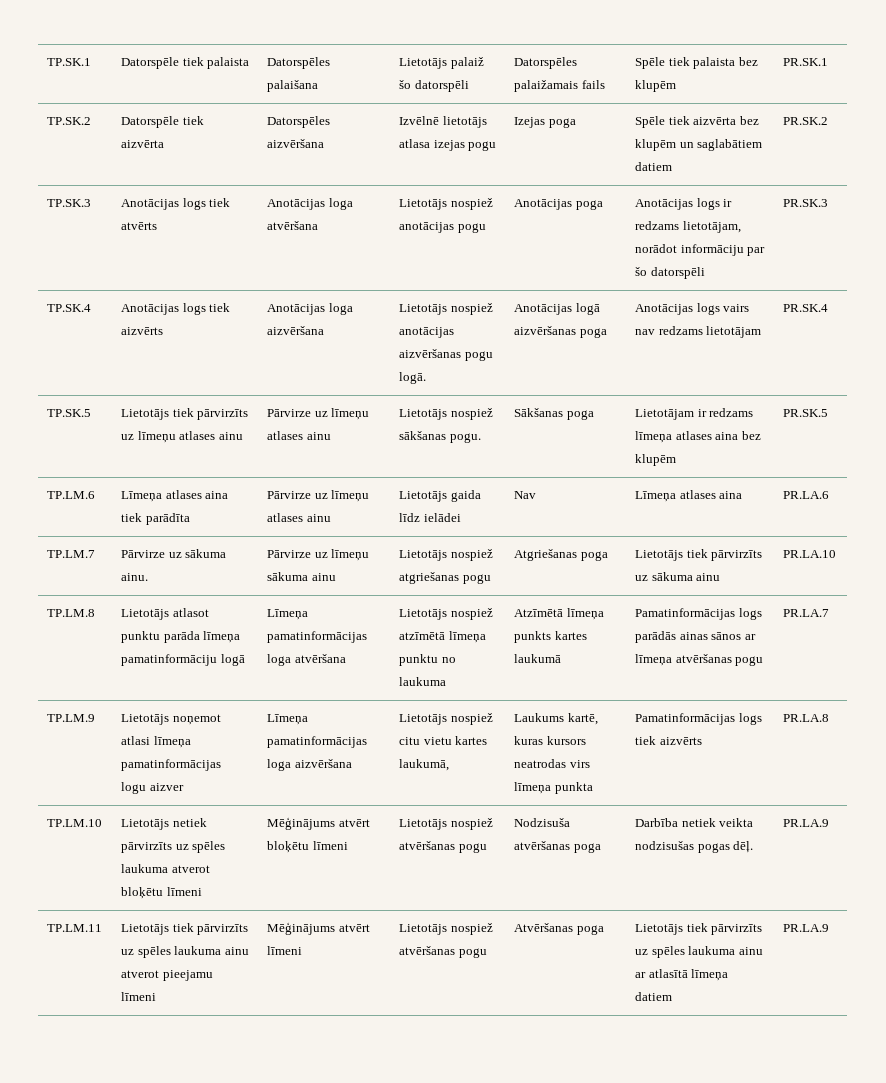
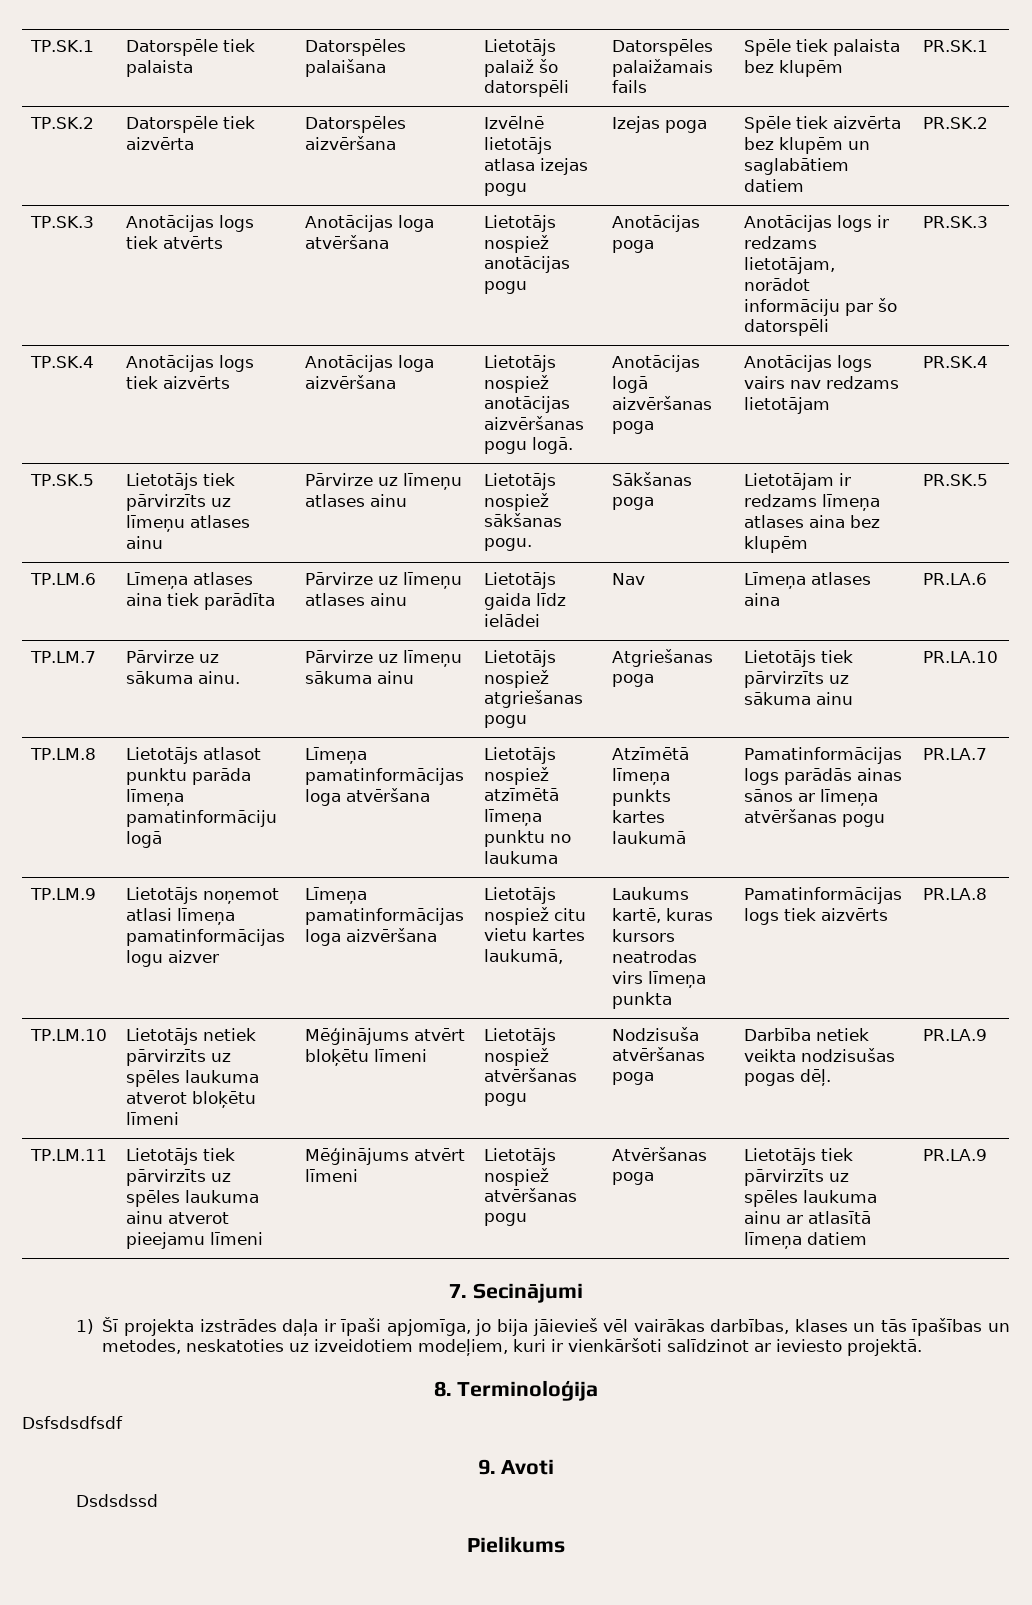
(830, 928) none -> [449,1283,583,1303] [75,1317,1010,1336] [102,1338,923,1356] [433,1380,599,1401] [22,1416,123,1429] [477,1459,555,1475] [75,1494,158,1507] [467,1536,565,1553] // 7. Secinājumi // 1) Šī projekta izstrādes daļa ir īpaši apjomīga, jo bija jāievieš vēl vairākas darbības, klases un tās īpašības un metodes, neskatoties uz izveidotiem modeļiem, kuri ir vienkāršoti salīdzinot ar ieviesto projektā. // 8. Terminoloģija // Dsfsdsdfsdf // 9. Avoti // Dsdsdssd // Pielikums

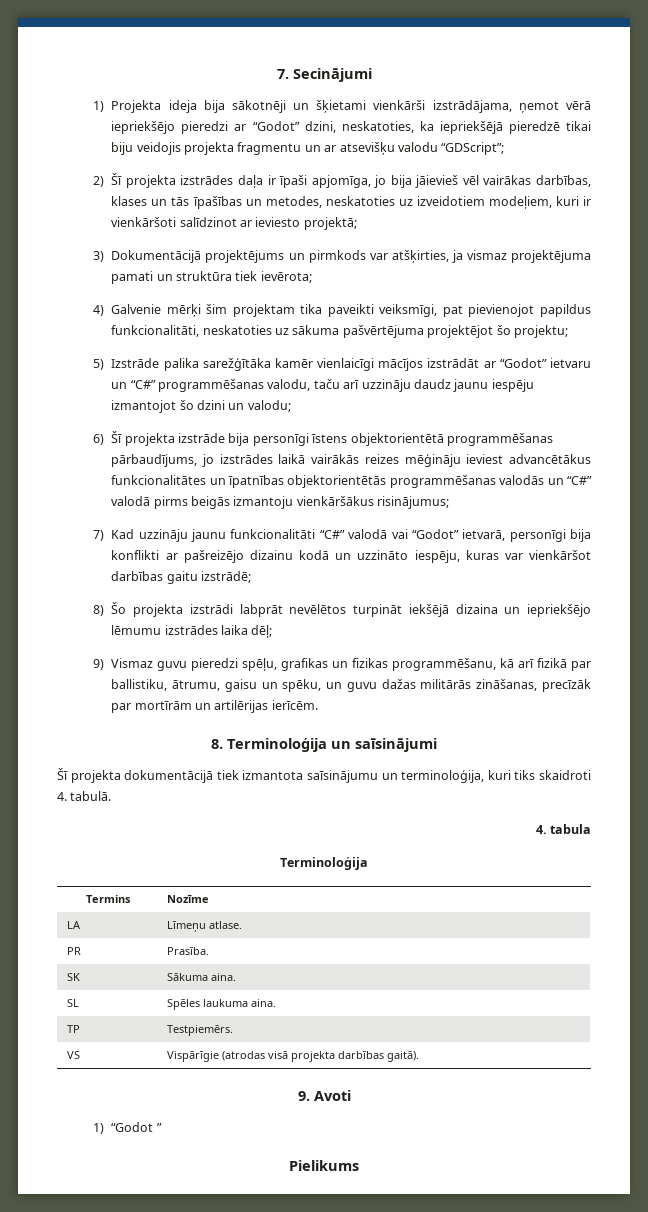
[30,40,95,52] [126,39,256,56] [126,60,194,77] [305,39,407,56] [305,59,387,77] [484,39,557,56] [484,59,559,77] [484,80,570,97] [612,39,714,56] [612,59,714,77] [612,80,648,93] [744,39,901,56] [744,60,844,77] [923,40,989,52] [30,117,95,129] [126,116,256,133] [126,137,195,150] [305,116,407,133] [305,136,397,150] [484,116,545,129] [484,137,553,154] [484,158,589,175] [484,183,528,196] [612,116,708,133] [744,116,902,133] [744,137,871,154] [744,158,850,175] [744,179,805,192] [923,117,989,129] [30,216,95,228] [126,215,255,232] [126,236,224,249] [305,215,435,232] [305,235,390,249] [484,215,557,232] [484,235,550,253] [484,256,571,273] [484,281,528,294] [612,215,701,232] [612,240,655,253] [744,215,890,232] [744,236,818,249] [744,257,836,274] [744,278,811,291] [744,298,898,316] [744,319,830,336] [923,216,989,228] [30,356,95,368] [126,355,255,372] [126,376,231,389] [305,355,435,372] [305,375,397,389] [484,355,557,372] [484,375,550,393] [484,396,571,413] [484,416,585,430] [484,437,574,454] [612,355,701,372] [612,376,649,393] [612,396,713,410] [612,421,655,434] [744,355,873,372] [744,376,900,389] [744,397,831,414] [923,356,989,368] [30,474,95,486] [126,473,236,490] [126,494,232,511] [126,515,251,532] [126,536,164,549] [305,473,463,490] [305,494,408,507] [484,473,557,490] [484,493,550,511] [484,513,563,527] [484,538,533,551] [612,472,693,486] [612,497,655,510] [744,473,852,490] [744,494,881,511] [744,515,881,528] [744,536,809,553] [923,474,989,486] [30,573,97,585] [126,572,254,589] [126,593,276,610] [305,572,463,589] [305,593,408,606] [484,572,557,589] [484,593,567,610] [484,614,541,627] [612,573,646,585] [744,572,872,589] [744,593,781,606] [923,573,988,585] [30,651,97,663] [126,650,220,663] [126,671,241,684] [305,650,463,667] [305,671,415,684] [484,650,557,667] [484,670,550,688] [484,690,584,708] [484,715,528,728] [612,649,714,667] [612,674,655,687] [744,650,854,667] [744,671,850,688] [744,692,854,705] [923,651,999,663] [30,748,97,760] [126,747,262,764] [126,768,252,785] [126,789,185,806] [126,810,278,827] [126,831,163,848] [305,747,368,764] [305,768,465,785] [305,788,431,806] [484,747,557,764] [484,767,550,785] [484,788,560,801] [484,809,543,826] [484,830,572,847] [484,851,559,864] [612,747,690,760] [612,768,671,785] [612,789,672,806] [612,810,666,823] [612,831,687,844] [744,747,903,764] [744,768,903,785] [744,789,879,806] [744,809,886,827] [923,748,988,760] [30,888,97,900] [126,887,280,904] [126,908,236,925] [126,929,286,946] [126,950,220,967] [305,887,368,904] [305,908,465,925] [305,928,438,946] [484,887,557,904] [484,907,587,925] [484,928,586,941] [484,949,564,964] [612,887,690,900] [612,908,714,923] [612,929,676,942] [612,950,698,963] [612,971,707,988] [612,992,673,1009] [744,887,903,904] [744,908,889,925] [923,888,988,900] [30,1029,108,1041] [126,1028,257,1045] [126,1049,232,1066] [126,1070,260,1087] [126,1091,257,1108] [126,1112,180,1125] [305,1028,466,1045] [305,1049,428,1066] [484,1028,557,1045] [484,1048,550,1066] [484,1068,578,1082] [484,1093,528,1106] [612,1027,700,1041] [612,1047,706,1061] [612,1072,655,1085] [744,1028,870,1041] [744,1048,896,1062] [744,1069,832,1086] [923,1029,988,1041] [30,1149,108,1161] [126,1148,236,1165] [126,1169,232,1186] [126,1190,260,1207] [126,1211,230,1224] [126,1232,264,1249] [305,1148,466,1165] [305,1169,359,1182] [484,1148,557,1165] [484,1168,550,1186] [484,1188,578,1202] [484,1213,528,1226] [612,1147,708,1161] [612,1172,655,1185] [744,1148,854,1165] [744,1169,850,1186] [744,1190,878,1207] [744,1211,872,1224] [744,1232,868,1249] [923,1149,988,1161] [449,1283,583,1303] [75,1319,94,1334] TP.SK.1 | Datorspēle tiek palaista | Datorspēles palaišana | Lietotājs palaiž šo datorspēli | Datorspēles palaižamais fails | Spēle tiek palaista bez klupēm | PR.SK.1 // TP.SK.2 | Datorspēle tiek aizvērta | Datorspēles aizvēršana | Izvēlnē lietotājs atlasa izejas pogu | Izejas poga | Spēle tiek aizvērta bez klupēm un saglabātiem datiem | PR.SK.2 // TP.SK.3 | Anotācijas logs tiek atvērts | Anotācijas loga atvēršana | Lietotājs nospiež anotācijas pogu | Anotācijas poga | Anotācijas logs ir redzams lietotājam, norādot informāciju par šo datorspēli | PR.SK.3 // TP.SK.4 | Anotācijas logs tiek aizvērts | Anotācijas loga aizvēršana | Lietotājs nospiež anotācijas aizvēršanas pogu logā. | Anotācijas logā aizvēršanas poga | Anotācijas logs vairs nav redzams lietotājam | PR.SK.4 // TP.SK.5 | Lietotājs tiek pārvirzīts uz līmeņu atlases ainu | Pārvirze uz līmeņu atlases ainu | Lietotājs nospiež sākšanas pogu. | Sākšanas poga | Lietotājam ir redzams līmeņa atlases aina bez klupēm | PR.SK.5 // TP.LM.6 | Līmeņa atlases aina tiek parādīta | Pārvirze uz līmeņu atlases ainu | Lietotājs gaida līdz ielādei | Nav | Līmeņa atlases aina | PR.LA.6 // TP.LM.7 | Pārvirze uz sākuma ainu. | Pārvirze uz līmeņu sākuma ainu | Lietotājs nospiež atgriešanas pogu | Atgriešanas poga | Lietotājs tiek pārvirzīts uz sākuma ainu | PR.LA.10 // TP.LM.8 | Lietotājs atlasot punktu parāda līmeņa pamatinformāciju logā | Līmeņa pamatinformācijas loga atvēršana | Lietotājs nospiež atzīmētā līmeņa punktu no laukuma | Atzīmētā līmeņa punkts kartes laukumā | Pamatinformācijas logs parādās ainas sānos ar līmeņa atvēršanas pogu | PR.LA.7 // TP.LM.9 | Lietotājs noņemot atlasi līmeņa pamatinformācijas logu aizver | Līmeņa pamatinformācijas loga aizvēršana | Lietotājs nospiež citu vietu kartes laukumā, | Laukums kartē, kuras kursors neatrodas virs līmeņa punkta | Pamatinformācijas logs tiek aizvērts | PR.LA.8 // TP.LM.10 | Lietotājs netiek pārvirzīts uz spēles laukuma atverot bloķētu līmeni | Mēģinājums atvērt bloķētu līmeni | Lietotājs nospiež atvēršanas pogu | Nodzisuša atvēršanas poga | Darbība netiek veikta nodzisušas pogas dēļ. | PR.LA.9 // TP.LM.11 | Lietotājs tiek pārvirzīts uz spēles laukuma ainu atverot pieejamu līmeni | Mēģinājums atvērt līmeni | Lietotājs nospiež atvēršanas pogu | Atvēršanas poga | Lietotājs tiek pārvirzīts uz spēles laukuma ainu ar atlasītā līmeņa datiem | PR.LA.9 // 7. Secinājumi // 1) -> [276,68,372,82] [93,100,592,113] [111,121,591,134] [111,142,505,155] [93,176,105,187] 7. Secinājumi // 1) Projekta ideja bija sākotnēji un šķietami vienkārši izstrādājama, ņemot vērā iepriekšējo pieredzi ar “Godot” dzini, neskatoties, ka iepriekšējā pieredzē tikai biju veidojis projekta fragmentu un ar atsevišķu valodu “GDScript”; // 2)
[847,1339,923,1356] [433,1380,599,1401] [22,1416,123,1429] projektā. // 8. Terminoloģija // Dsfsdsdfsdf -> [303,217,357,230] [93,250,591,263] [111,271,312,284] [93,304,591,317] [111,325,568,338] [93,358,592,371] [111,379,534,392] [111,400,291,413] [93,431,553,446] [111,454,591,467] [111,475,592,488] [111,496,450,509] [93,529,591,542] [111,550,591,563] [111,571,252,584] [93,602,591,617] [111,625,273,638] [93,658,591,671] [111,679,592,692] [111,700,318,713] [211,738,437,752] [57,768,592,783] [57,791,112,801] [535,824,591,834] [280,857,368,870] [85,895,131,903] [166,894,209,903] [66,921,81,929] [166,921,242,932] [66,947,81,955] [166,947,209,955] [66,973,80,981] [166,973,236,981] [66,999,79,1007] [166,999,276,1010] [66,1025,80,1033] [166,1025,233,1036] [66,1051,80,1059] [166,1051,419,1062] projektā; // 3) Dokumentācijā projektējums un pirmkods var atšķirties, ja vismaz projektējuma pamati un struktūra tiek ievērota; // 4) Galvenie mērķi šim projektam tika paveikti veiksmīgi, pat pievienojot papildus funkcionalitāti, neskatoties uz sākuma pašvērtējuma projektējot šo projektu; // 5) Izstrāde palika sarežģītāka kamēr vienlaicīgi mācījos izstrādāt ar “Godot” ietvaru un “C#” programmēšanas valodu, taču arī uzzināju daudz jaunu iespēju izmantojot šo dzini un valodu; // 6) Šī projekta izstrāde bija personīgi īstens objektorientētā programmēšanas pārbaudījums, jo izstrādes laikā vairākās reizes mēģināju ieviest advancētākus funkcionalitātes un īpatnības objektorientētās programmēšanas valodās un “C#” valodā pirms beigās izmantoju vienkāršākus risinājumus; // 7) Kad uzzināju jaunu funkcionalitāti “C#” valodā vai “Godot” ietvarā, personīgi bija konflikti ar pašreizējo dizainu kodā un uzzināto iespēju, kuras var vienkāršot darbības gaitu izstrādē; // 8) Šo projekta izstrādi labprāt nevēlētos turpināt iekšējā dizaina un iepriekšējo lēmumu izstrādes laika dēļ; // 9) Vismaz guvu pieredzi spēļu, grafikas un fizikas programmēšanu, kā arī fizikā par ballistiku, ātrumu, gaisu un spēku, un guvu dažas militārās zināšanas, precīzāk par mortīrām un artilērijas ierīcēm. // 8. Terminoloģija un saīsinājumi // Šī projekta dokumentācijā tiek izmantota saīsinājumu un terminoloģija, kuri tiks skaidroti 4. tabulā. // 4. tabula // Terminoloģija // Termins | Nozīme // LA | Līmeņu atlase. // PR | Prasība. // SK | Sākuma aina. // SL | Spēles laukuma aina. // TP | Testpiemērs. // VS | Vispārīgie (atrodas visā projekta darbības gaitā).
[75,1494,158,1507] Dsdsdssd -> [93,1122,162,1134] 1) “Godot ”

